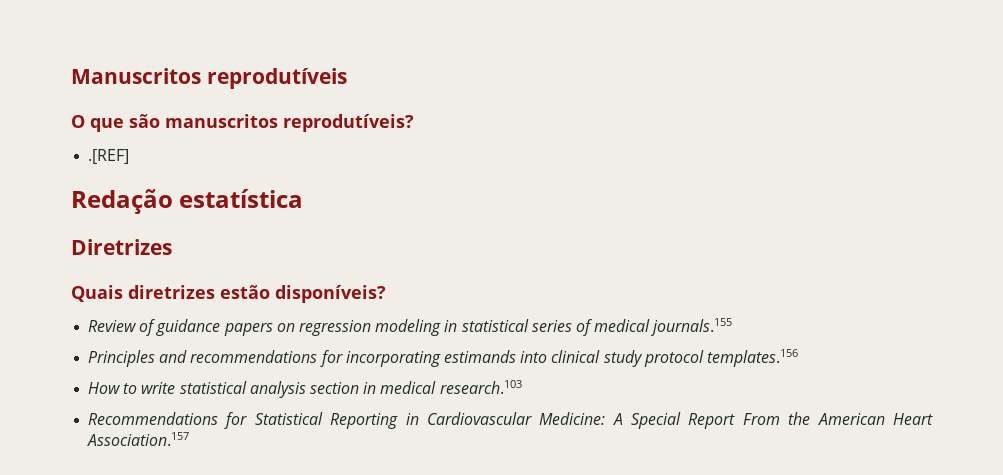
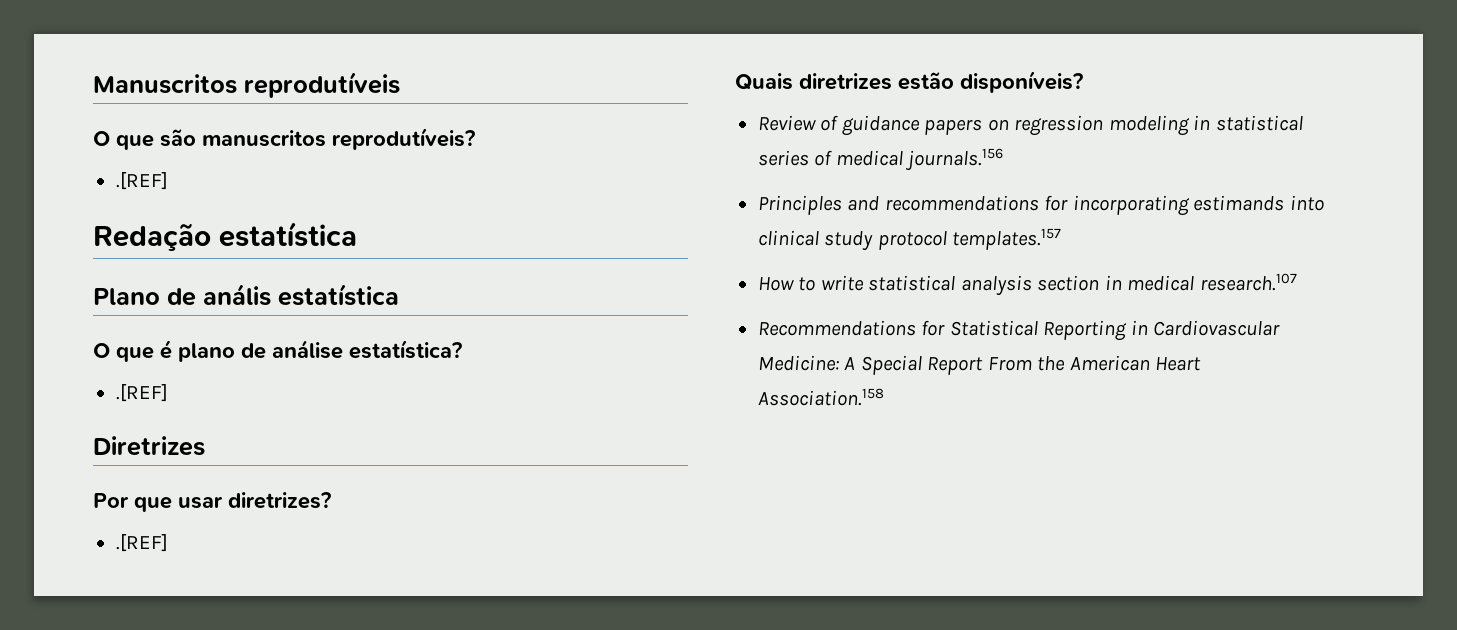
[71,239,172,255] Diretrizes -> [93,284,399,306] [93,340,462,362] [115,384,168,402] [93,436,205,456] [93,492,331,512] [115,534,168,552] Plano de anális estatística // O que é plano de análise estatística? // .[REF] // Diretrizes // Por que usar diretrizes? // .[REF]
[650,318,733,336] journals.155 -> [906,148,1004,171] journals.156
[706,349,798,367] templates.156 -> [952,228,1062,250] templates.157
[439,380,522,394] research.103 -> [1199,273,1297,291] research.107
[87,432,190,446] Association.157 -> [757,388,884,406] Association.158

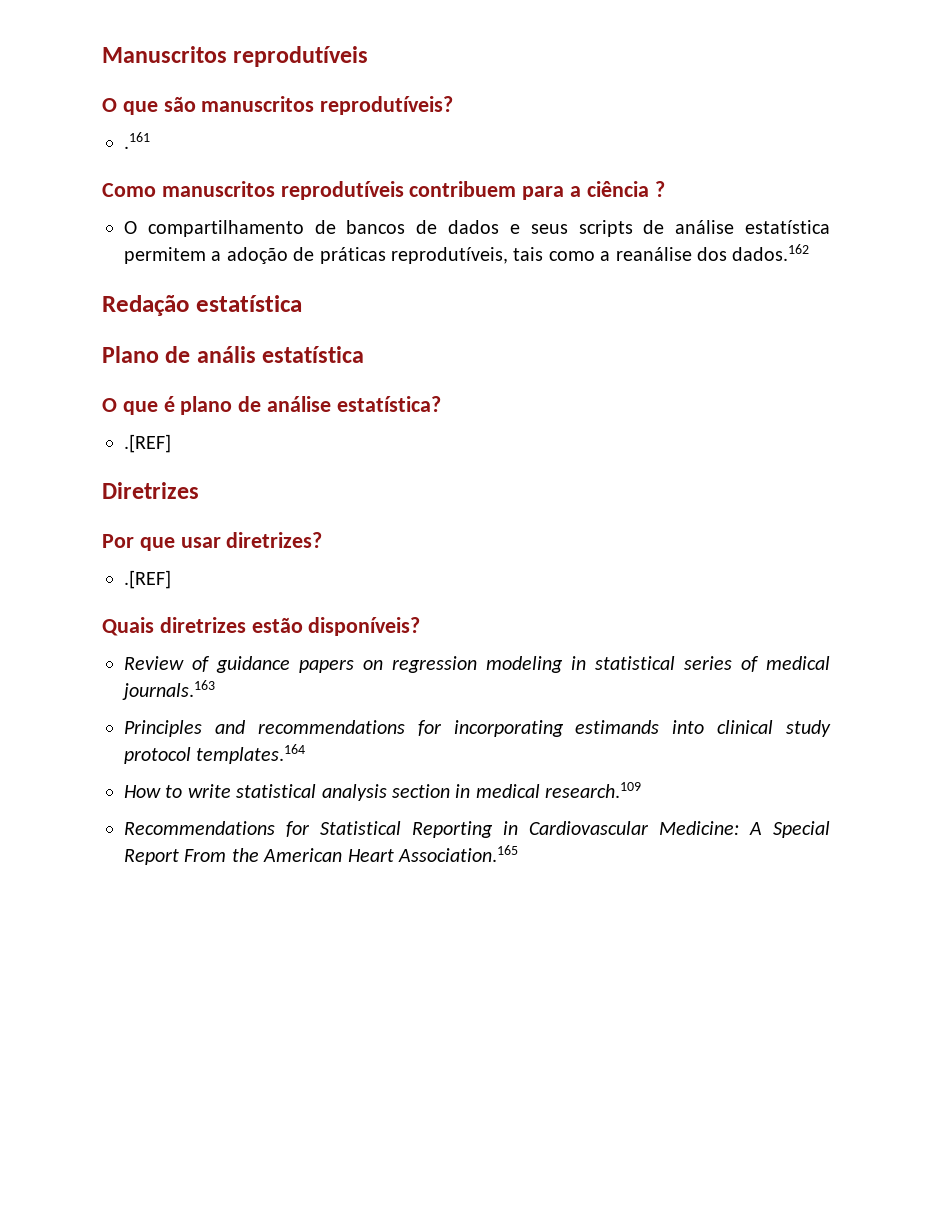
[115,172,168,190] .[REF] -> [124,132,150,149] [102,181,665,200] [124,220,831,237] [124,244,810,264] .161 // Como manuscritos reprodutíveis contribuem para a ciência ? // O compartilhamento de bancos de dados e seus scripts de análise estatística permitem a adoção de práticas reprodutíveis, tais como a reanálise dos dados.162
[906,148,1004,171] journals.156 -> [122,680,215,700] journals.163
[952,228,1062,250] templates.157 -> [196,744,306,764] templates.164
[1199,273,1297,291] research.107 -> [545,782,642,798] research.109
[757,388,884,406] Association.158 -> [398,845,518,862] Association.165

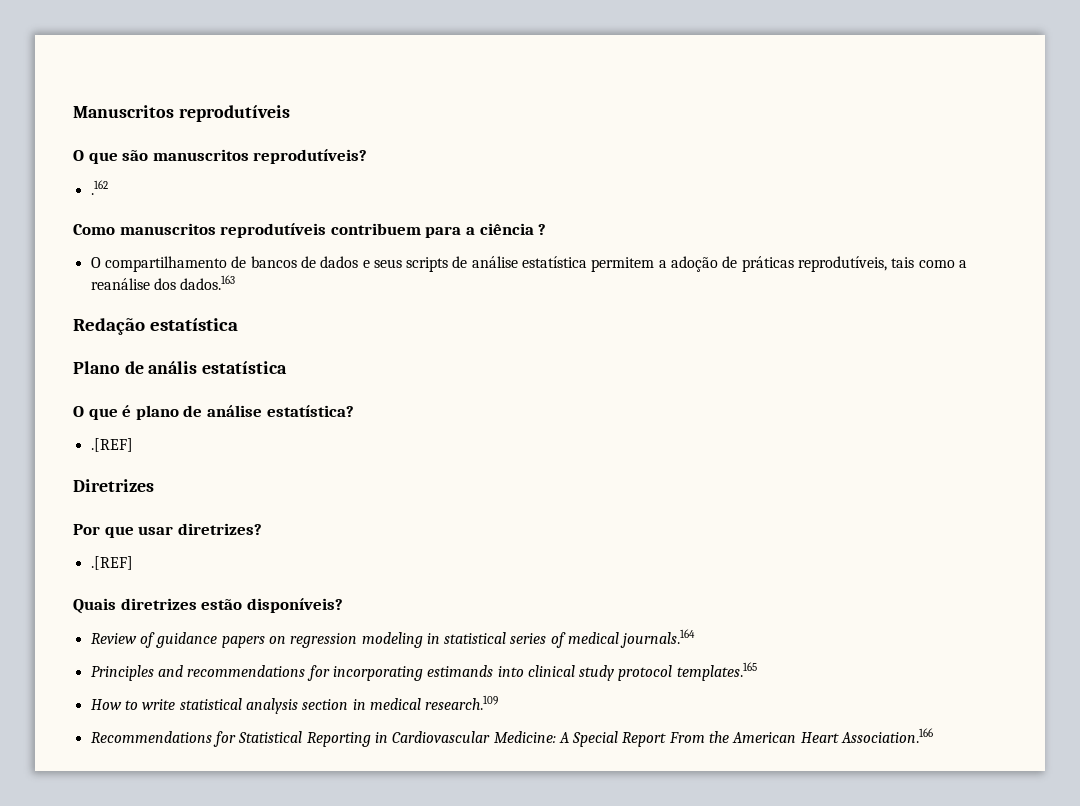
[124,132,150,149] .161 -> [90,180,108,195] .162
[732,244,810,261] dados.162 -> [180,275,236,290] dados.163
[122,680,215,700] journals.163 -> [620,629,696,648] journals.164
[196,744,306,764] templates.164 -> [676,662,757,681] templates.165
[398,845,518,862] Association.165 -> [841,728,934,743] Association.166

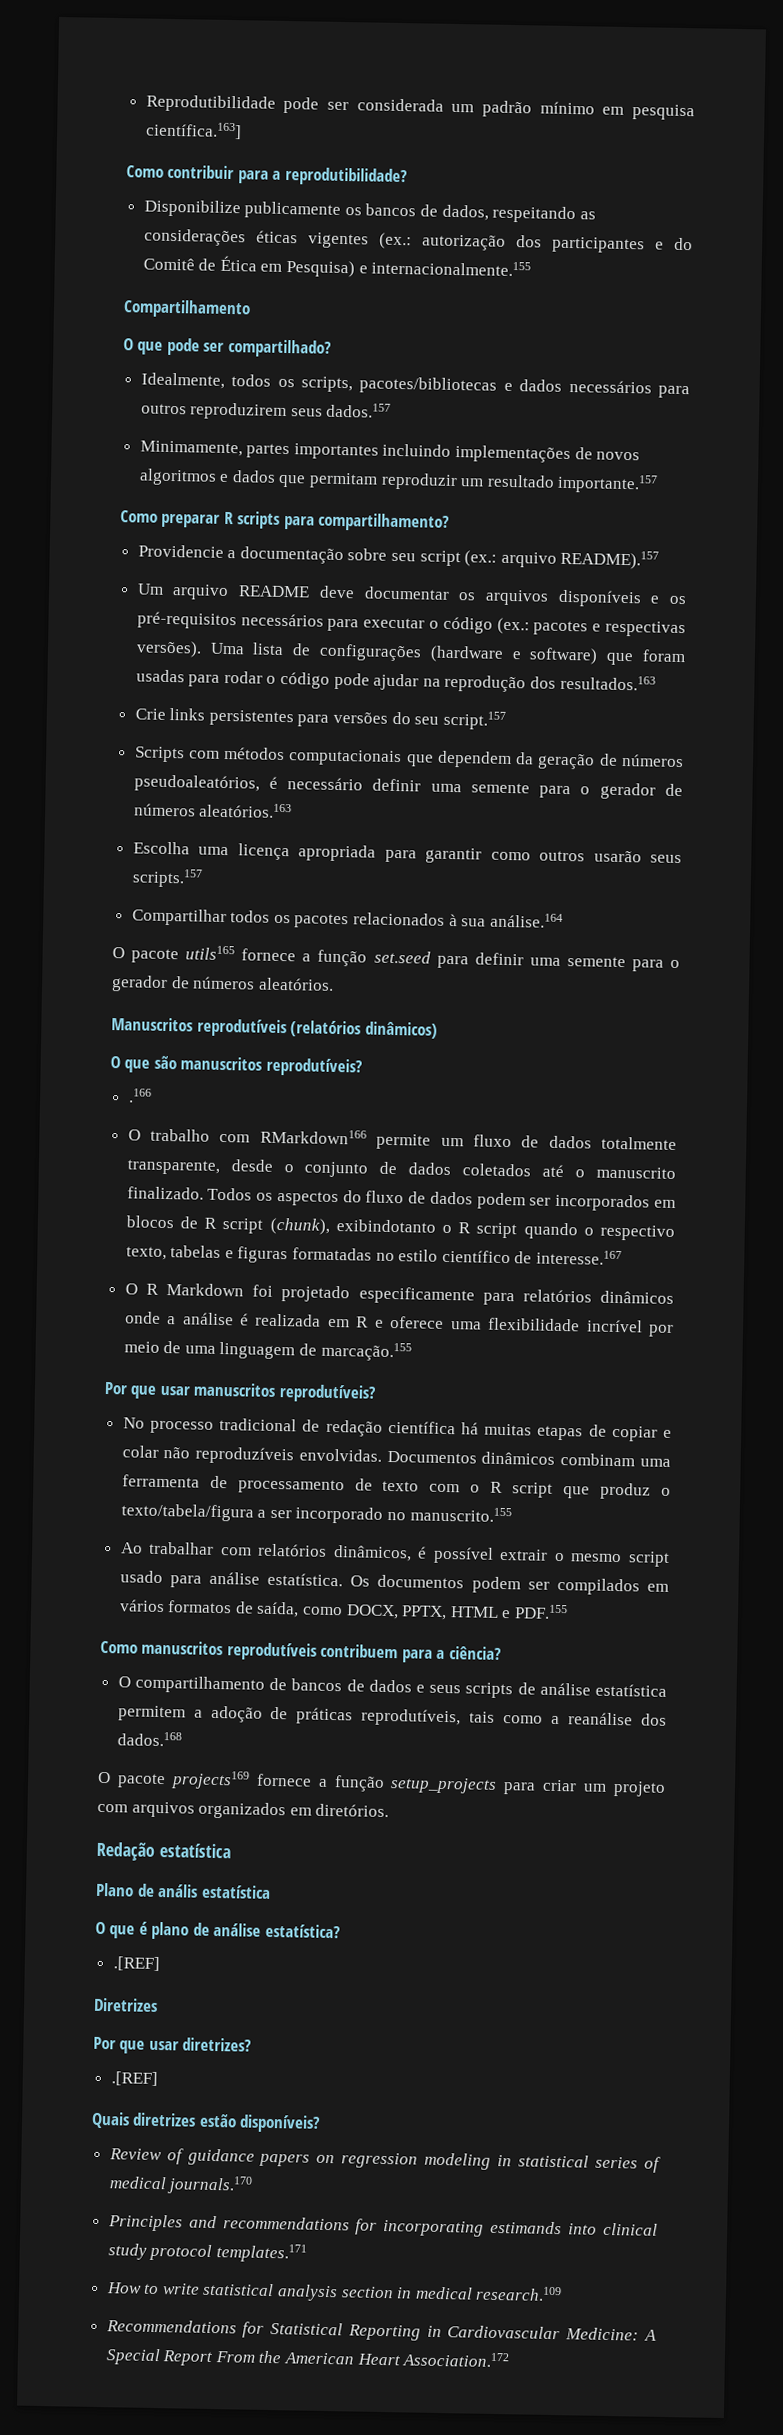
(73, 111) none -> [145,94,695,121] [144,121,242,140] [126,164,408,187] [143,199,596,224] [143,228,693,254] [142,255,532,278] [123,299,251,319] [123,337,332,358] [140,372,690,399] [140,402,392,421] [139,440,641,464] [138,468,659,494] [120,510,451,532] [137,544,660,570] [136,583,686,608] [136,611,686,638] [135,640,687,666] [135,669,656,693] [134,708,506,730] [133,746,684,770] [133,774,683,800] [133,802,293,819] [132,841,682,864] [131,868,203,888] [131,908,563,929] [112,945,680,972] [111,975,334,993] Reprodutibilidade pode ser considerada um padrão mínimo em pesquisa científica.163] // Como contribuir para a reprodutibilidade? // Disponibilize publicamente os bancos de dados, respeitando as considerações éticas vigentes (ex.: autorização dos participantes e do Comitê de Ética em Pesquisa) e internacionalmente.155 // Compartilhamento // O que pode ser compartilhado? // Idealmente, todos os scripts, pacotes/bibliotecas e dados necessários para outros reproduzirem seus dados.157 // Minimamente, partes importantes incluindo implementações de novos algoritmos e dados que permitam reproduzir um resultado importante.157 // Como preparar R scripts para compartilhamento? // Providencie a documentação sobre seu script (ex.: arquivo README).157 // Um arquivo README deve documentar os arquivos disponíveis e os pré-requisitos necessários para executar o código (ex.: pacotes e respectivas versões). Uma lista de configurações (hardware e software) que foram usadas para rodar o código pode ajudar na reprodução dos resultados.163 // Crie links persistentes para versões do seu script.157 // Scripts com métodos computacionais que dependem da geração de números pseudoaleatórios, é necessário definir uma semente para o gerador de números aleatórios.163 // Escolha uma licença apropriada para garantir como outros usarão seus scripts.157 // Compartilhar todos os pacotes relacionados à sua análise.164 // O pacote utils165 fornece a função set.seed para definir uma semente para o gerador de números aleatórios. //
(290, 113) none -> [290,1020,438,1039] (relatórios dinâmicos)
[90,180,108,195] .162 -> [127,1088,152,1103] [127,1128,677,1151] [126,1159,676,1180] [126,1186,676,1212] [125,1215,675,1241] [125,1245,623,1266] [124,1283,674,1306] [124,1311,674,1337] [123,1341,412,1362] [104,1381,377,1403] [122,1417,672,1442] [121,1445,671,1467] [121,1474,671,1500] [120,1503,512,1524] [120,1541,670,1567] [119,1570,669,1596] [119,1599,569,1621] .166 // O trabalho com RMarkdown166 permite um fluxo de dados totalmente transparente, desde o conjunto de dados coletados até o manuscrito finalizado. Todos os aspectos do fluxo de dados podem ser incorporados em blocos de R script (chunk), exibindotanto o R script quando o respectivo texto, tabelas e figuras formatadas no estilo científico de interesse.167 // O R Markdown foi projetado especificamente para relatórios dinâmicos onde a análise é realizada em R e oferece uma flexibilidade incrível por meio de uma linguagem de marcação.155 // Por que usar manuscritos reprodutíveis? // No processo tradicional de redação científica há muitas etapas de copiar e colar não reproduzíveis envolvidas. Documentos dinâmicos combinam uma ferramenta de processamento de texto com o R script que produz o texto/tabela/figura a ser incorporado no manuscrito.155 // Ao trabalhar com relatórios dinâmicos, é possível extrair o mesmo script usado para análise estatística. Os documentos podem ser compilados em vários formatos de saída, como DOCX, PPTX, HTML e PDF.155
[479,223,547,235] ciência ? -> [448,1646,502,1661] ciência?
[180,275,236,290] dados.163 -> [116,1731,182,1747] [97,1770,666,1797] [97,1801,390,1820] dados.168 // O pacote projects169 fornece a função setup_projects para criar um projeto com arquivos organizados em diretórios.
[620,629,696,648] journals.164 -> [167,2175,254,2195] journals.170
[676,662,757,681] templates.165 -> [215,2243,307,2263] templates.171
[841,728,934,743] Association.166 -> [402,2351,510,2368] Association.172

